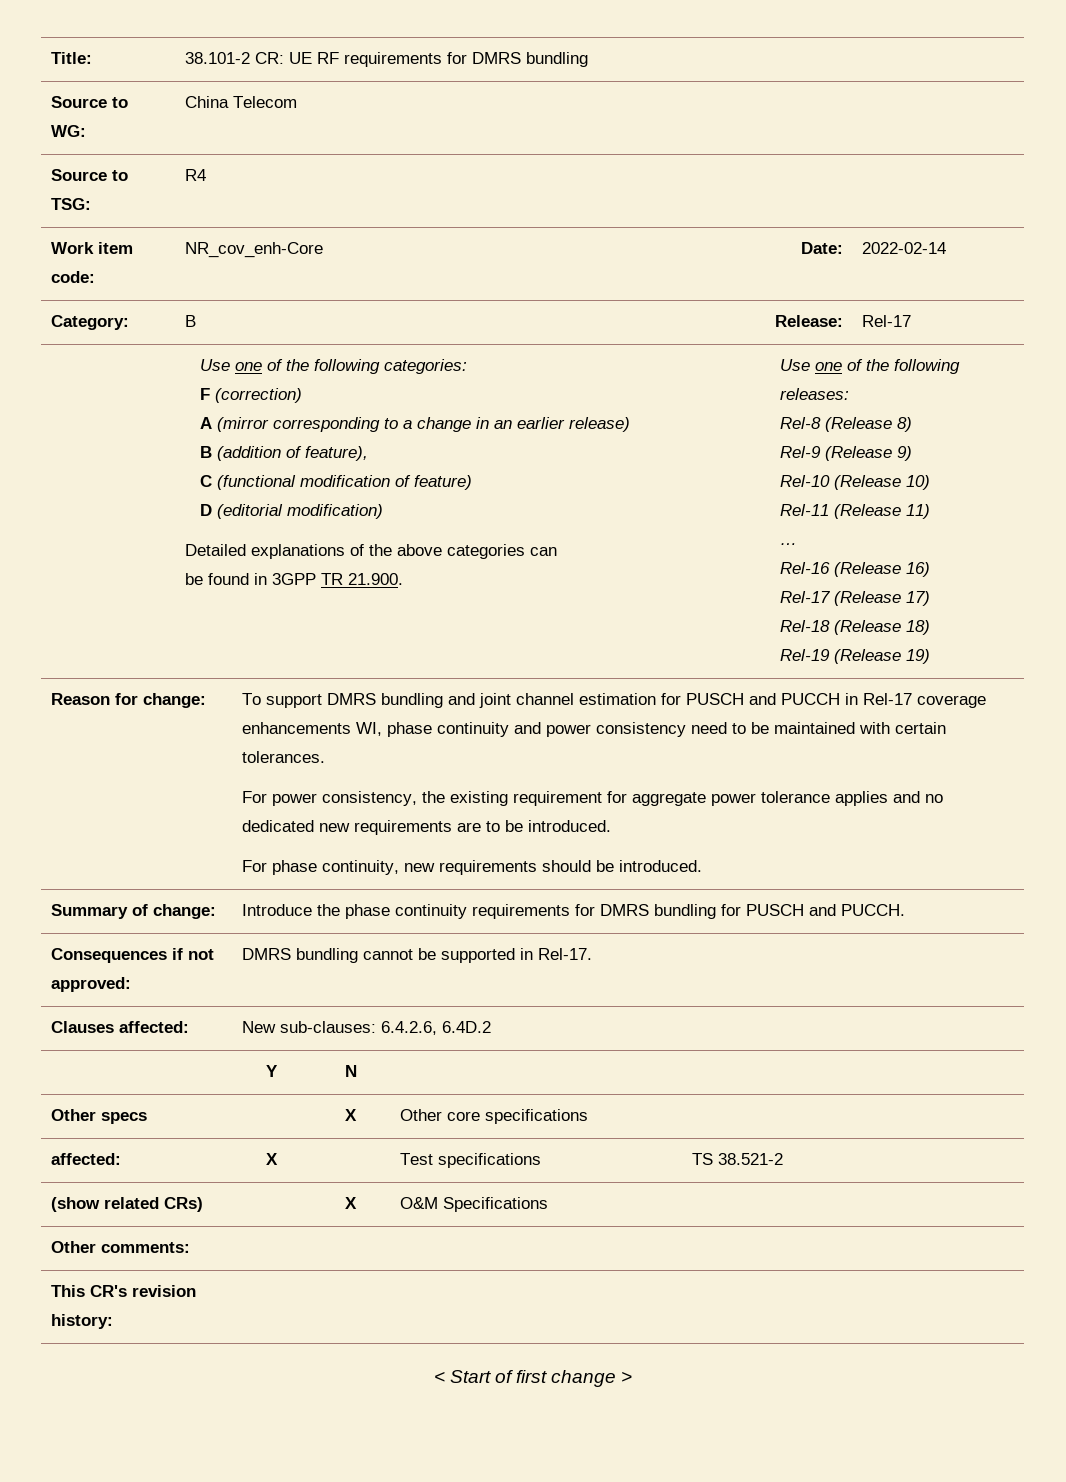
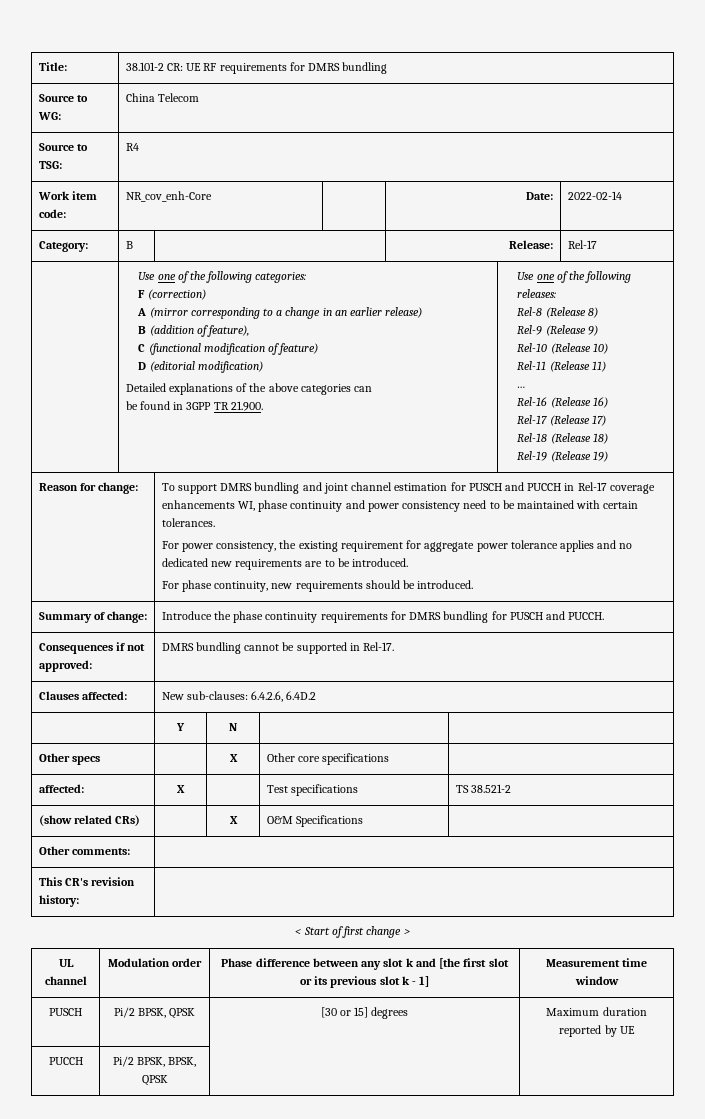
(633, 1377) none -> [58,959,74,967] [44,976,87,985] [107,958,203,967] [221,958,509,970] [299,976,430,988] [545,958,648,967] [574,976,619,985] [49,1008,82,1016] [113,1007,196,1019] [320,1007,409,1019] [546,1007,647,1016] [559,1025,635,1037] [48,1057,83,1065] [112,1056,197,1067] [141,1075,168,1086] // UL channel | Modulation order | Phase difference between any slot k and [the first slot or its previous slot k - 1] | Measurement time window // PUSCH | Pi/2 BPSK, QPSK | [30 or 15] degrees | Maximum duration reported by UE // PUCCH | Pi/2 BPSK, BPSK, QPSK | |

